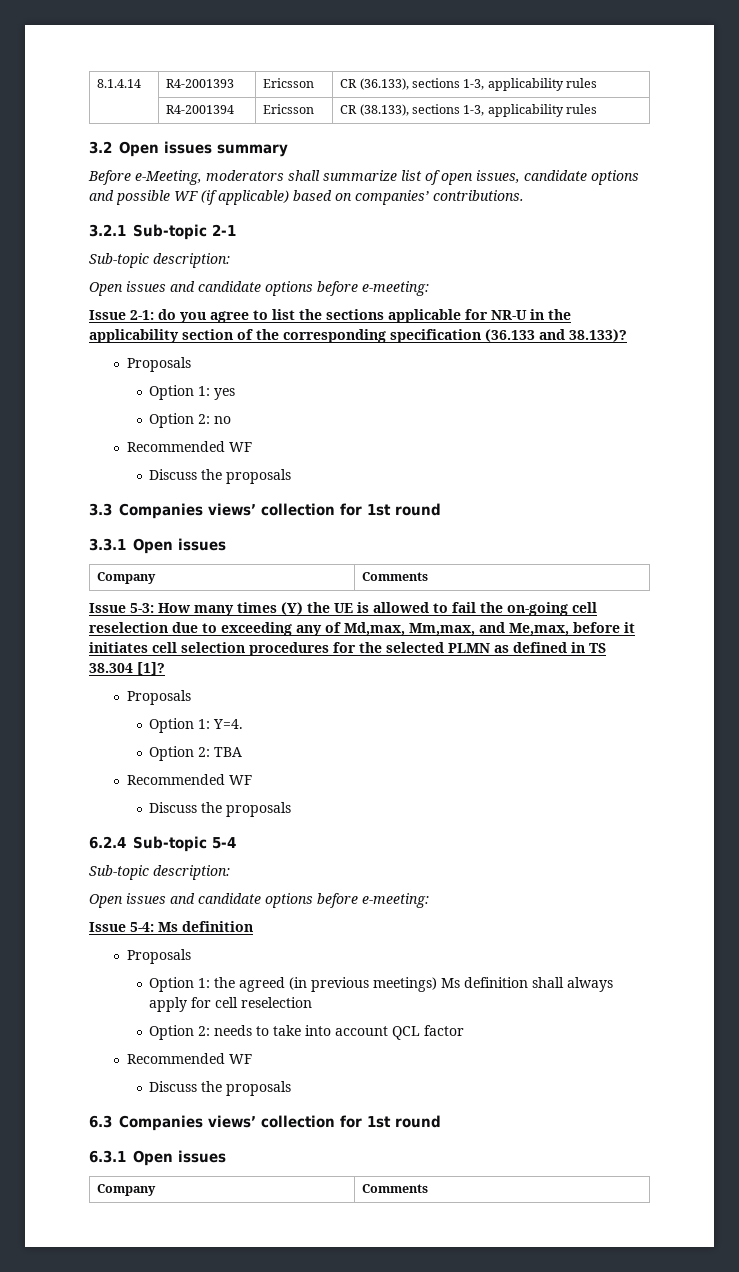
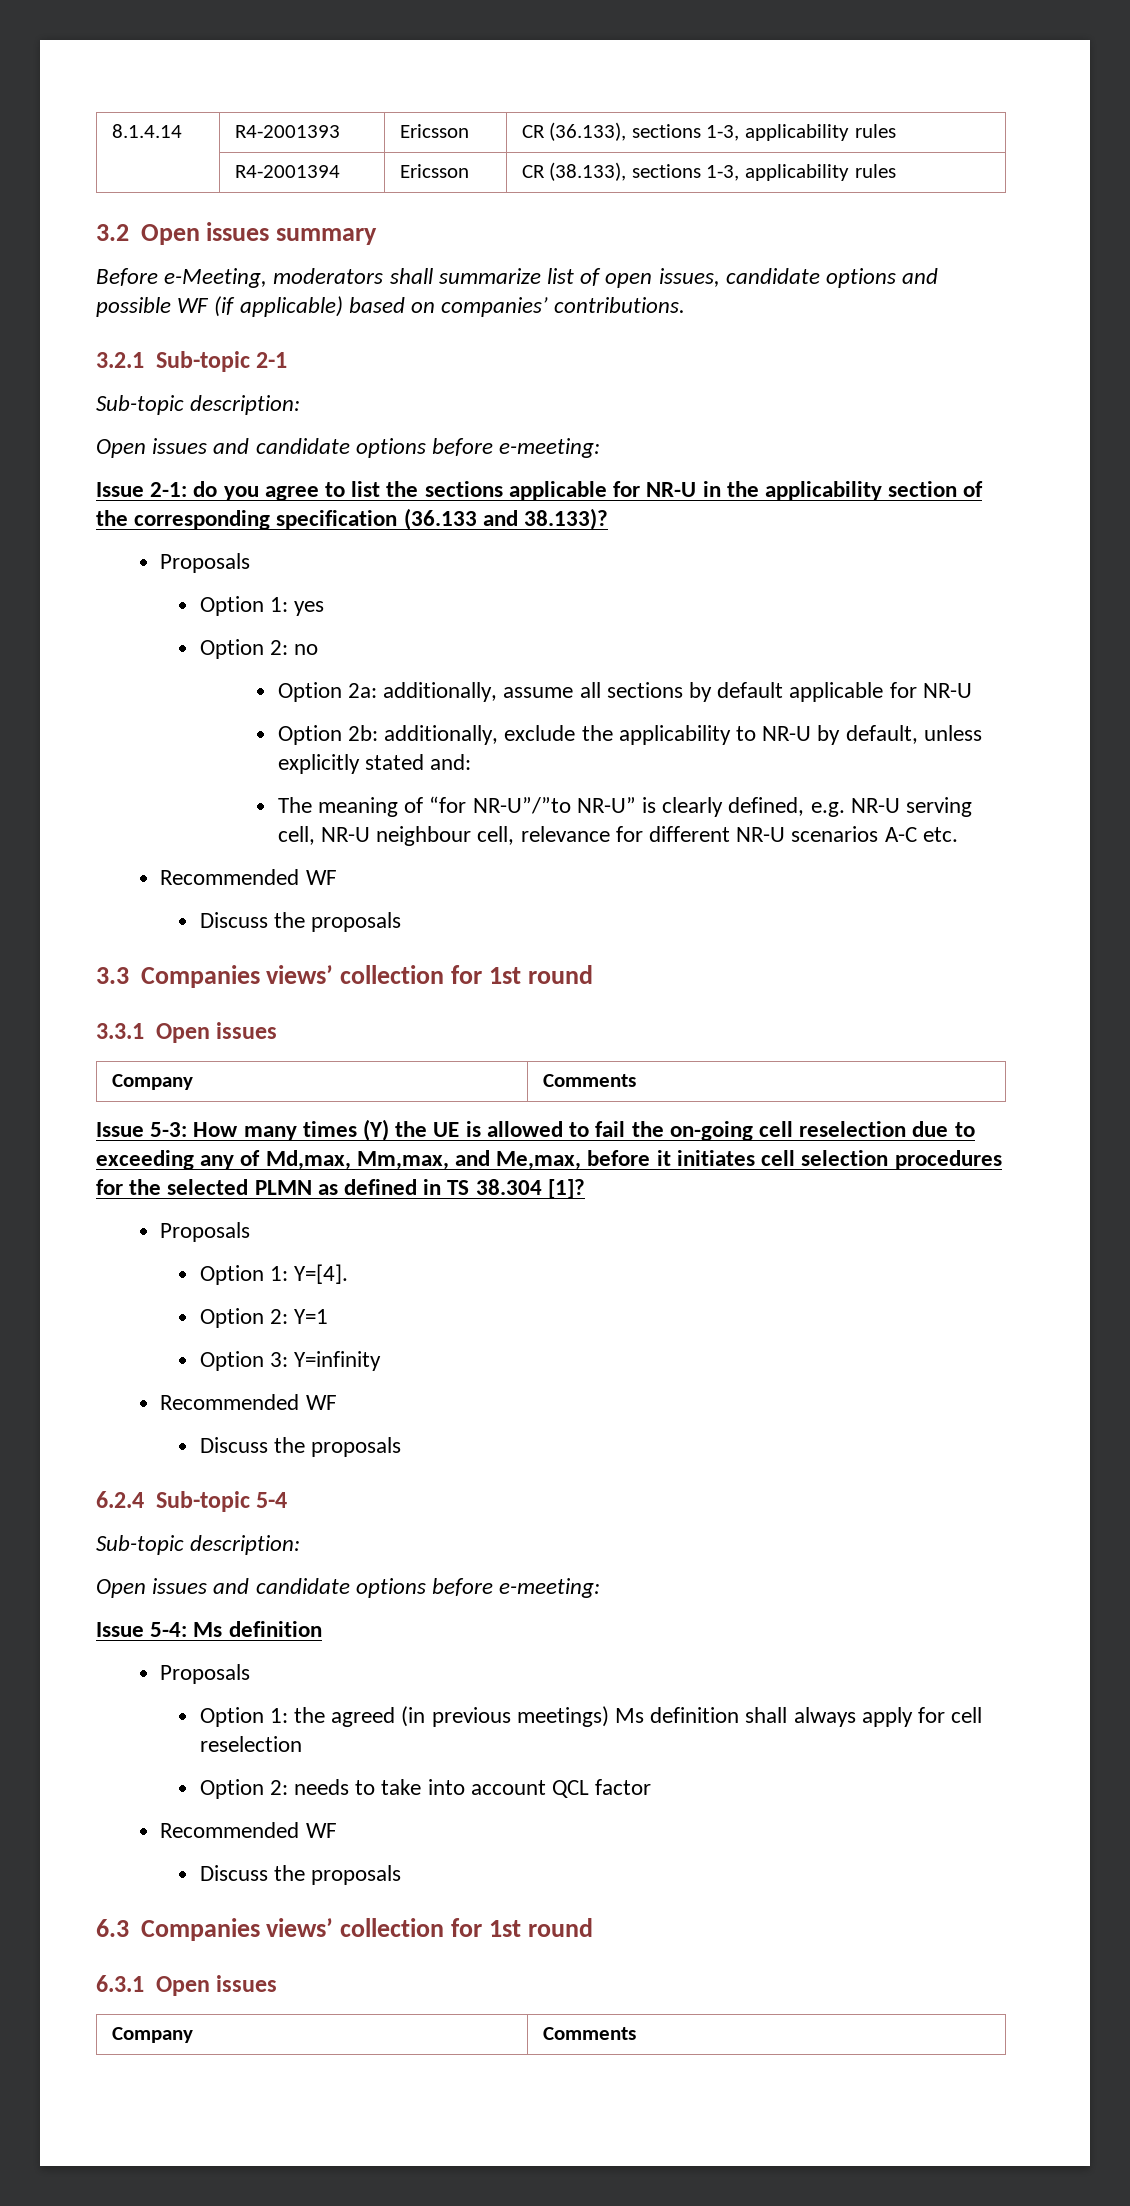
(232, 420) none -> [277,682,972,702] [277,725,982,745] [277,754,472,774] [277,796,973,817] [277,826,958,846] // Option 2a: additionally, assume all sections by default applicable for NR-U // Option 2b: additionally, exclude the applicability to NR-U by default, unless explicitly stated and: // The meaning of “for NR-U”/”to NR-U” is clearly defined, e.g. NR-U serving cell, NR-U neighbour cell, relevance for different NR-U scenarios A-C etc.
[213,719,244,729] [149,746,243,761] Y=4. // Option 2: TBA -> [293,1264,348,1284] [199,1308,328,1328] [199,1351,381,1371] Y=[4]. // Option 2: Y=1 // Option 3: Y=infinity

